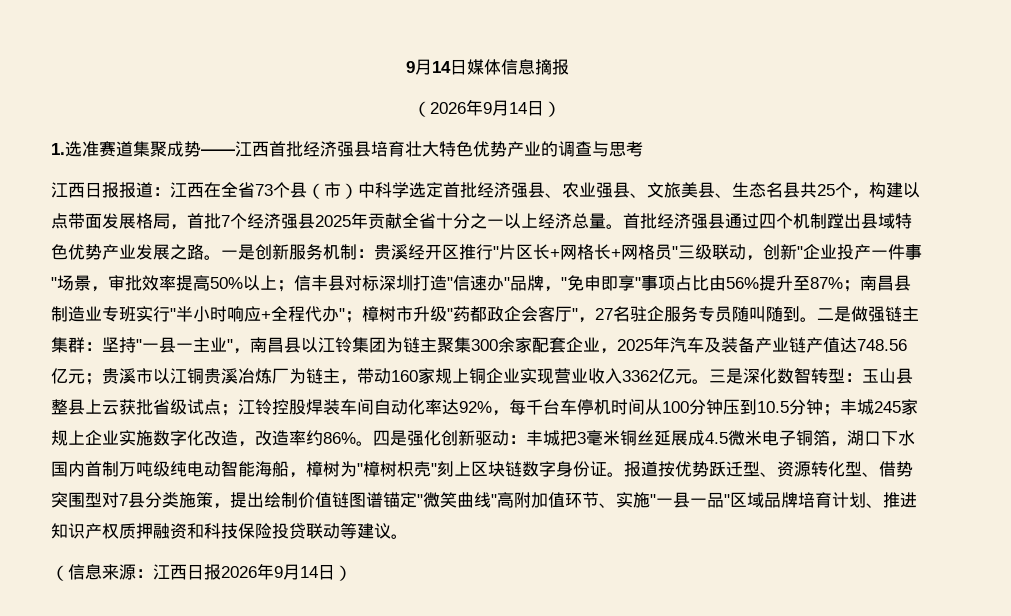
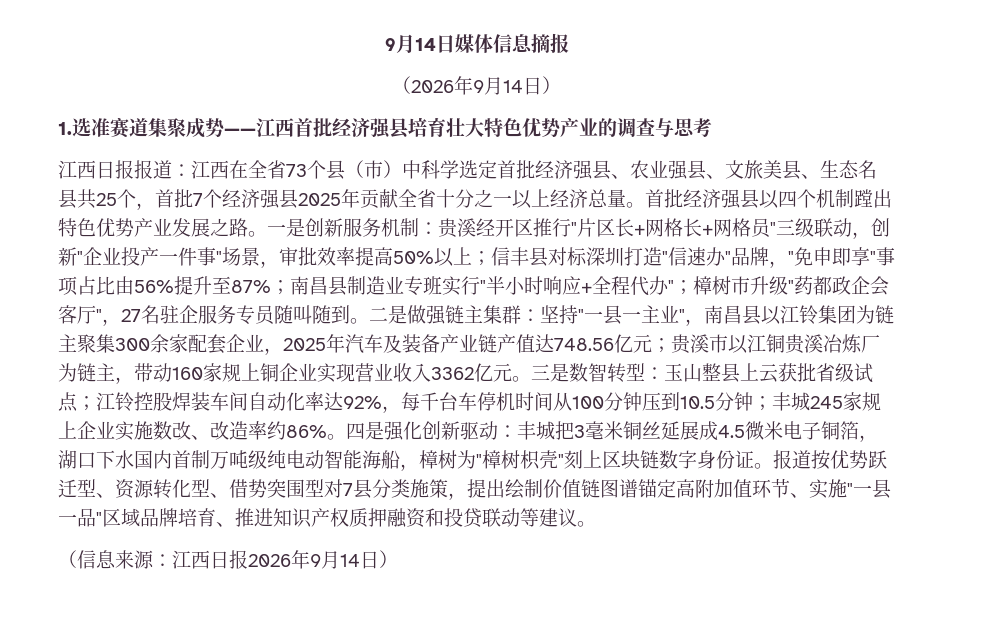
[869,182,920,198] [51,213,187,230] 构建以点带面发展格局， -> (155, 206) none
[725,213,759,229] 通过 -> [759,190,779,209] 以
[861,213,895,229] 县域 -> (892, 198) none
[743,368,777,384] 深化 -> (569, 372) none
[896,368,913,384] 县 -> (702, 372) none
[170,430,255,447] 字化改造， -> [172,421,210,440] 改、
[417,492,497,508] "微笑曲线" -> (676, 488) none
[832,492,866,508] 计划 -> (216, 517) none
[204,523,272,539] 科技保险 -> (444, 517) none

